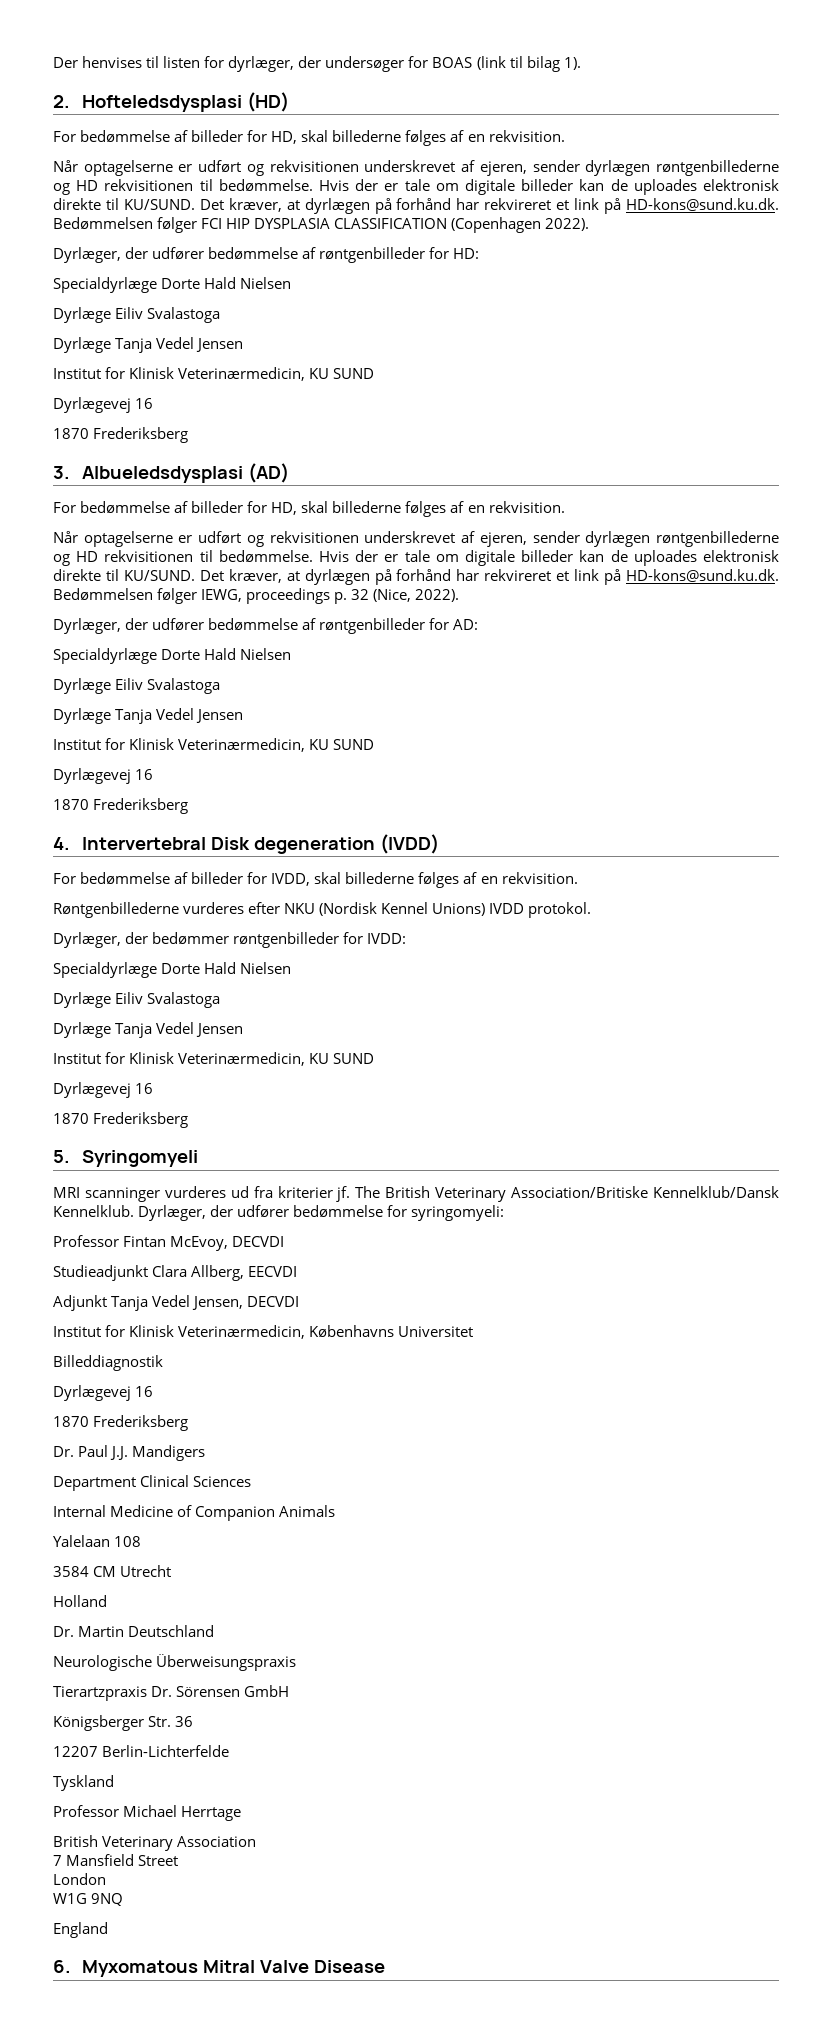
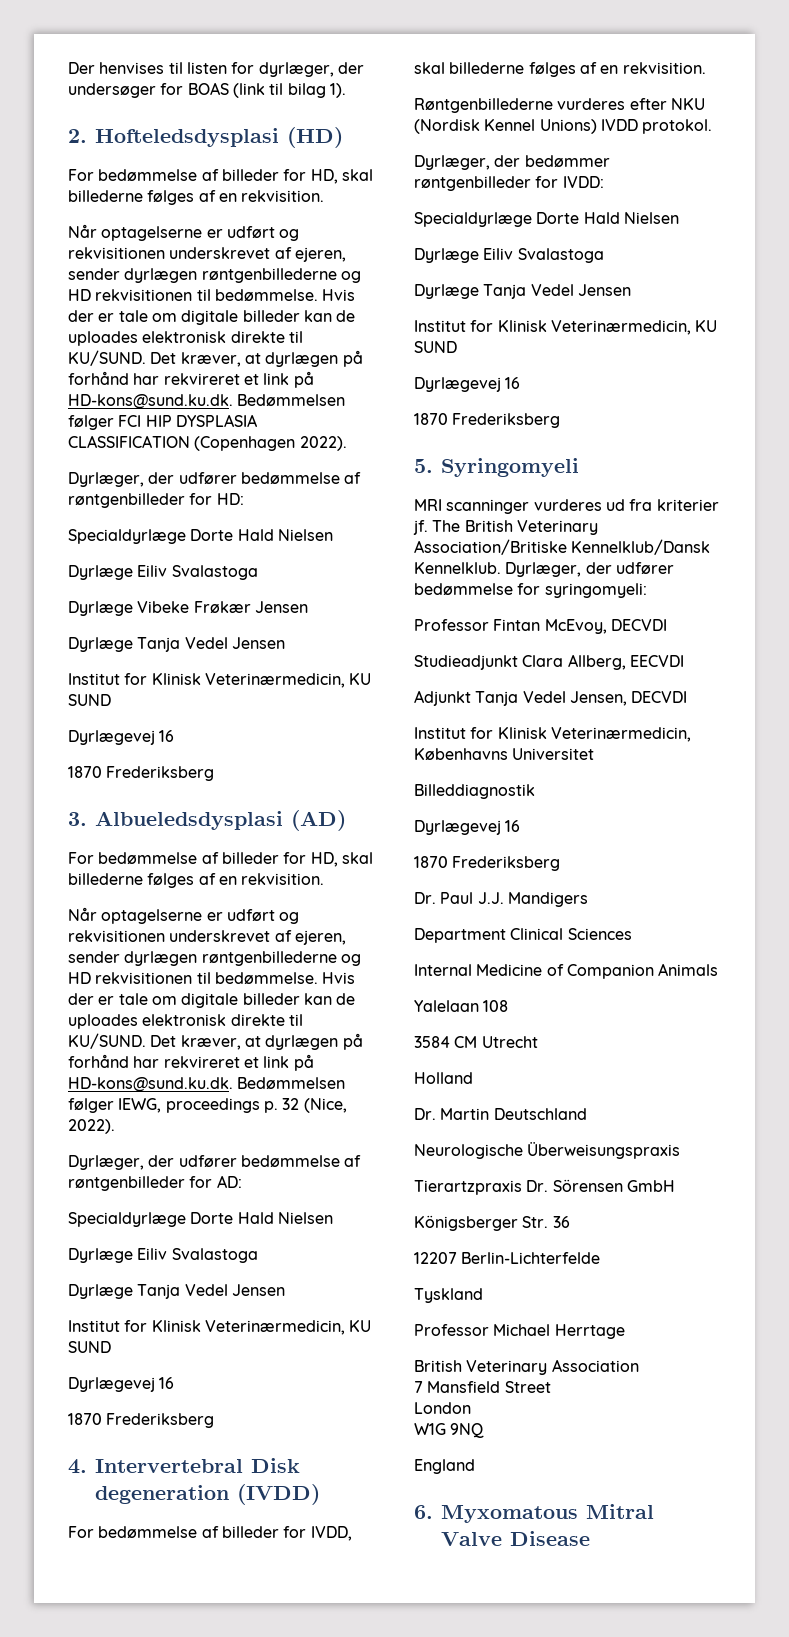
(221, 315) none -> [68,601,308,616] // Dyrlæge Vibeke Frøkær Jensen

